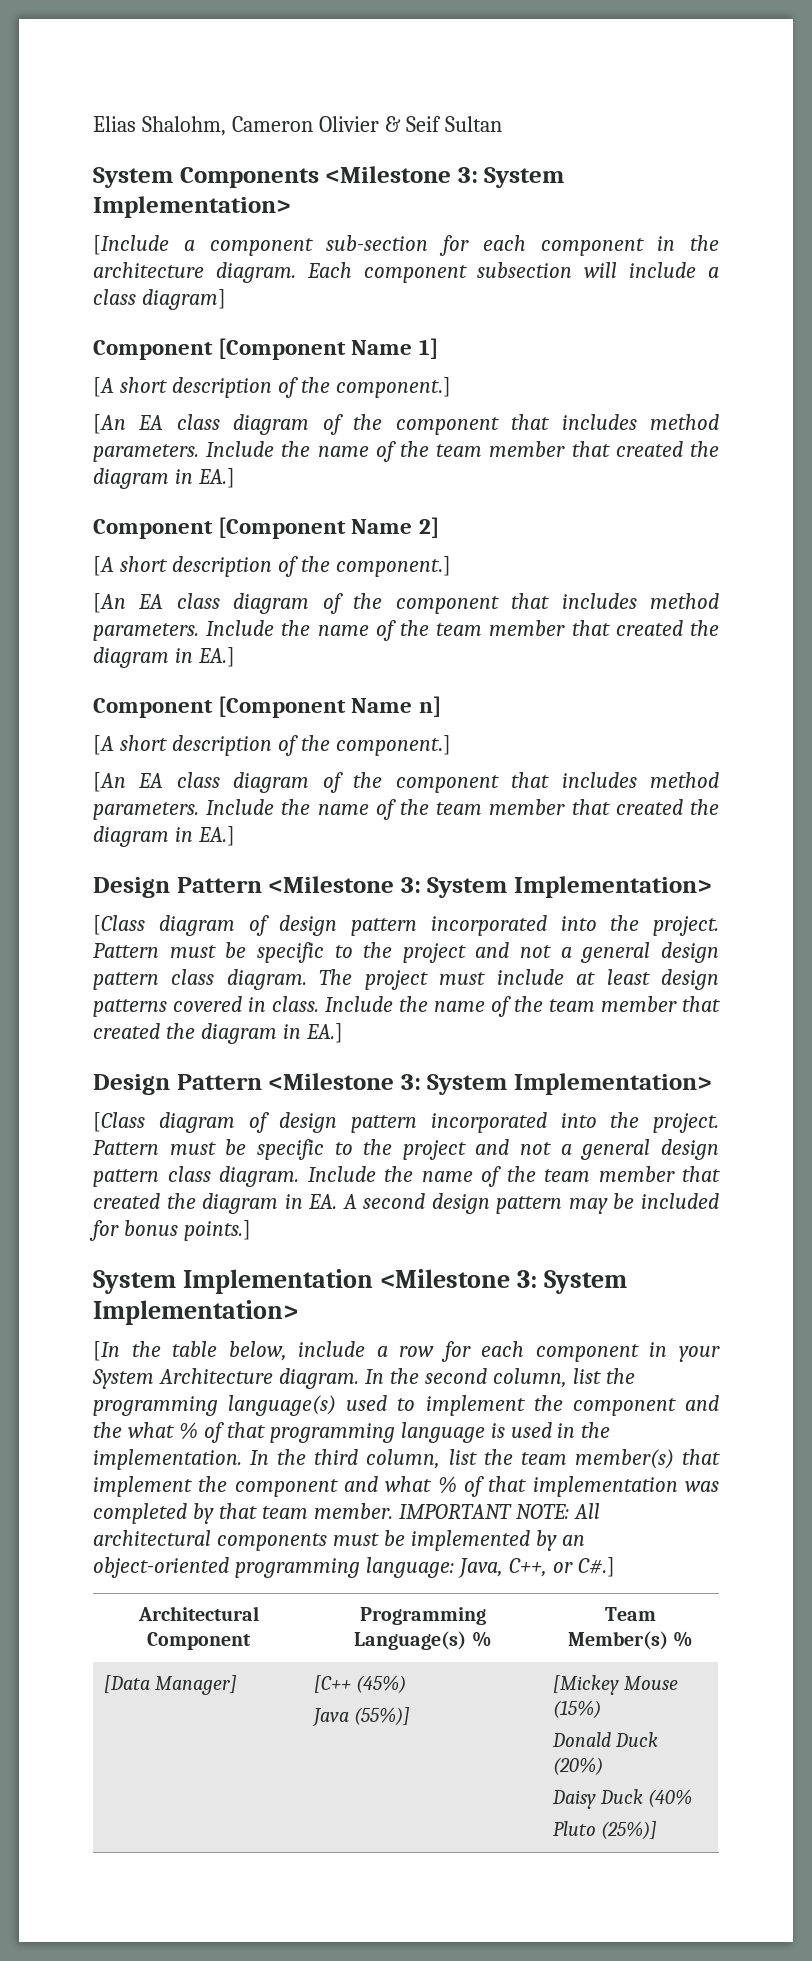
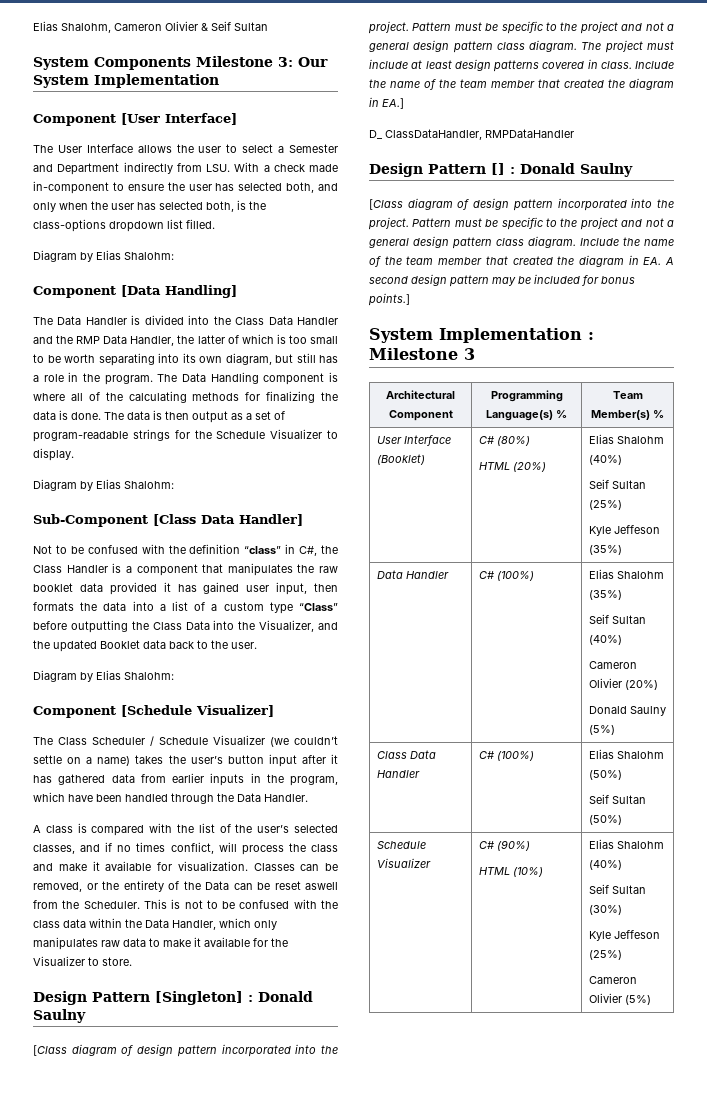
[325,166,565,188] [93,196,291,218] [93,235,719,256] [93,262,719,283] [93,289,226,310] [93,338,438,360] [93,377,451,398] [93,414,719,435] [93,441,719,462] [93,468,235,489] [93,517,439,539] [93,556,451,577] [93,593,719,614] [93,620,719,641] [93,647,235,668] [93,696,441,718] [93,735,451,756] [93,772,719,793] [93,799,719,820] [93,826,235,847] [93,876,713,898] <Milestone 3: System Implementation> // [Include a component sub-section for each component in the architecture diagram. Each component subsection will include a class diagram] // Component [Component Name 1] // [A short description of the component.] // [An EA class diagram of the component that includes method parameters. Include the name of the team member that created the diagram in EA.] // Component [Component Name 2] // [A short description of the component.] // [An EA class diagram of the component that includes method parameters. Include the name of the team member that created the diagram in EA.] // Component [Component Name n] // [A short description of the component.] // [An EA class diagram of the component that includes method parameters. Include the name of the team member that created the diagram in EA.] // Design Pattern <Milestone 3: System Implementation> -> [196,56,328,67] [33,74,219,88] [33,113,237,126] [33,144,338,153] [33,162,338,175] [33,181,338,194] [33,200,266,212] [33,219,215,232] [33,250,174,262] [33,285,237,298] [33,315,339,325] [33,334,338,346] [33,353,338,366] [33,372,338,385] [33,391,338,403] [33,410,285,423] [33,429,338,442] [33,448,74,461] [33,479,174,491] [33,514,303,527] [33,544,338,556] [33,563,338,576] [33,582,338,595] [33,601,338,614] [33,620,338,633] [33,640,257,652] [33,670,174,682] [33,705,274,718] [33,735,338,747] [33,754,338,767] [33,773,338,786] [33,792,308,804] [33,823,339,836] [33,842,338,855] [33,861,338,871] [33,880,338,892] [33,899,339,909] [33,918,277,930] [33,937,288,950] [33,956,132,966] [33,991,313,1005] [33,1009,86,1023] Milestone 3: Our System Implementation // Component [User Interface] // The User Interface allows the user to select a Semester and Department indirectly from LSU. With a check made in-component to ensure the user has selected both, and only when the user has selected both, is the class-options dropdown list filled. // Diagram by Elias Shalohm: // Component [Data Handling] // The Data Handler is divided into the Class Data Handler and the RMP Data Handler, the latter of which is too small to be worth separating into its own diagram, but still has a role in the program. The Data Handling component is where all of the calculating methods for finalizing the data is done. The data is then output as a set of program-readable strings for the Schedule Visualizer to display. // Diagram by Elias Shalohm: // Sub-Component [Class Data Handler] // Not to be confused with the definition “class” in C#, the Class Handler is a component that manipulates the raw booklet data provided it has gained user input, then formats the data into a list of a custom type “Class” before outputting the Class Data into the Visualizer, and the updated Booklet data back to the user. // Diagram by Elias Shalohm: // Component [Schedule Visualizer] // The Class Scheduler / Schedule Visualizer (we couldn’t settle on a name) takes the user’s button input after it has gathered data from earlier inputs in the program, which have been handled through the Data Handler. // A class is compared with the list of the user’s selected classes, and if no times conflict, will process the class and make it available for visualization. Classes can be removed, or the entirety of the Data can be reset aswell from the Scheduler. This is not to be confused with the class data within the Data Handler, which only manipulates raw data to make it available for the Visualizer to store. // Design Pattern [Singleton] : Donald Saulny
[93,1073,713,1095] // Design Pattern <Milestone 3: System Implementation> -> [369,129,574,140] [369,163,633,177] // D_ ClassDataHandler, RMPDataHandler // Design Pattern [] : Donald Saulny
[379,1269,627,1294] [93,1300,298,1325] [93,1341,720,1362] [92,1368,635,1389] [93,1395,719,1416] [93,1422,611,1443] [93,1449,720,1470] [93,1476,719,1497] [93,1503,600,1524] [93,1530,585,1551] [93,1557,615,1578] <Milestone 3: System Implementation> // [In the table below, include a row for each component in your System Architecture diagram. In the second column, list the programming language(s) used to implement the component and the what % of that programming language is used in the implementation. In the third column, list the team member(s) that implement the component and what % of that implementation was completed by that team member. IMPORTANT NOTE: All architectural components must be implemented by an object-oriented programming language: Java, C++, or C#.] -> [588,332,594,340] [369,348,475,360] : Milestone 3
[103,1675,238,1695] [313,1675,407,1693] [311,1707,411,1727] [552,1675,679,1695] [552,1700,601,1718] [551,1732,659,1747] [552,1757,603,1775] [551,1789,693,1809] [552,1821,658,1839] [Data Manager] | [C++ (45%) // Java (55%)] | [Mickey Mouse (15%) // Donald Duck (20%) // Daisy Duck (40% // Pluto (25%)] -> [376,435,451,446] [376,454,425,465] [478,436,530,446] [478,462,546,472] [588,434,664,444] [588,455,622,465] [588,479,646,489] [588,500,622,510] [588,525,660,536] [588,545,622,555] [376,570,449,579] [478,571,534,581] [588,569,664,579] [588,590,622,600] [588,614,646,624] [588,635,622,645] [588,661,637,669] [588,678,658,690] [588,706,666,716] [588,725,615,735] [376,750,436,759] [376,770,420,778] [478,751,534,761] [588,749,664,759] [588,770,622,780] [588,794,646,804] [588,815,622,825] [376,841,426,849] [376,858,431,868] [478,840,530,851] [478,867,543,877] [588,839,664,849] [588,860,622,870] [588,884,646,894] [588,905,622,915] [588,930,660,941] [588,950,622,960] [588,976,637,984] [588,993,651,1005] User Interface (Booklet) | C# (80%) // HTML (20%) | Elias Shalohm (40%) // Seif Sultan (25%) // Kyle Jeffeson (35%) // Data Handler | C# (100%) | Elias Shalohm (35%) // Seif Sultan (40%) // Cameron Olivier (20%) // Donald Saulny (5%) // Class Data Handler | C# (100%) | Elias Shalohm (50%) // Seif Sultan (50%) // Schedule Visualizer | C# (90%) // HTML (10%) | Elias Shalohm (40%) // Seif Sultan (30%) // Kyle Jeffeson (25%) // Cameron Olivier (5%)

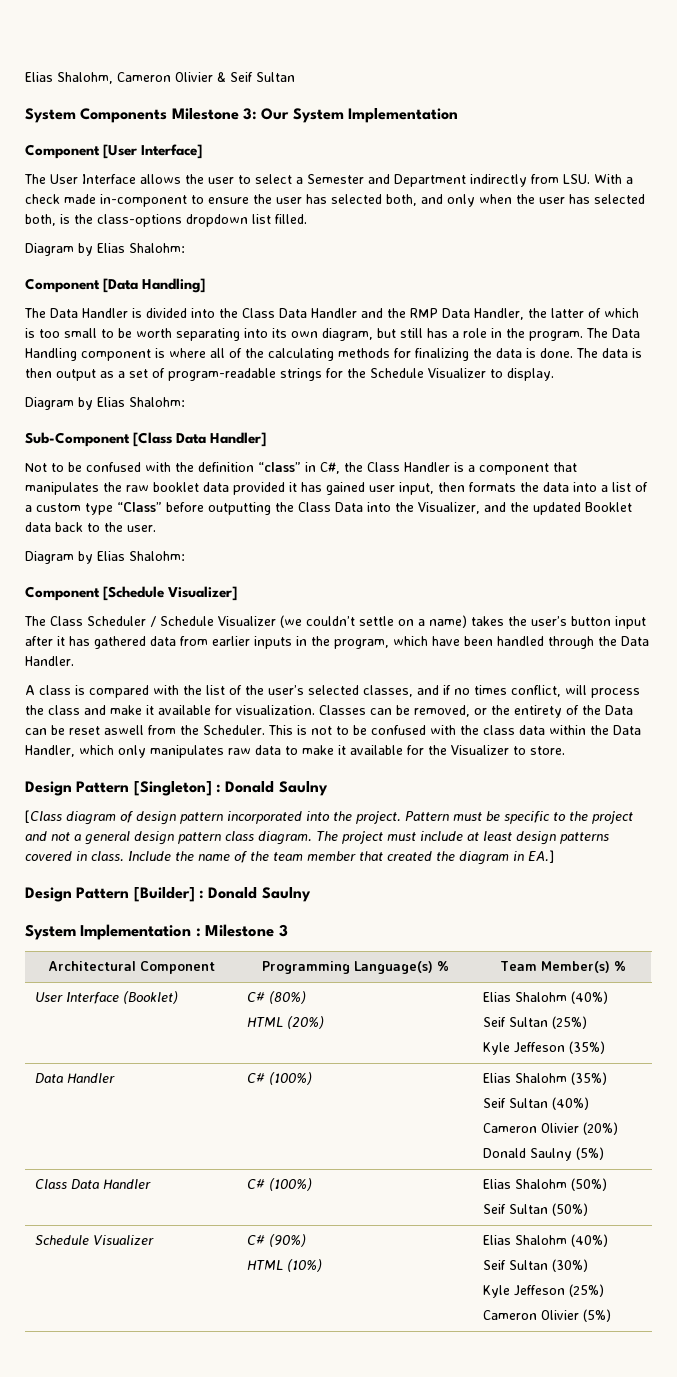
[369,129,574,140] [369,163,633,177] [369,198,674,211] [368,217,674,230] [369,236,674,249] [369,255,674,267] [369,274,635,287] [368,293,410,306] // D_ ClassDataHandler, RMPDataHandler // Design Pattern [] : Donald Saulny // [Class diagram of design pattern incorporated into the project. Pattern must be specific to the project and not a general design pattern class diagram. Include the name of the team member that created the diagram in EA. A second design pattern may be included for bonus points.] -> [25,887,311,902] // Design Pattern [Builder] : Donald Saulny

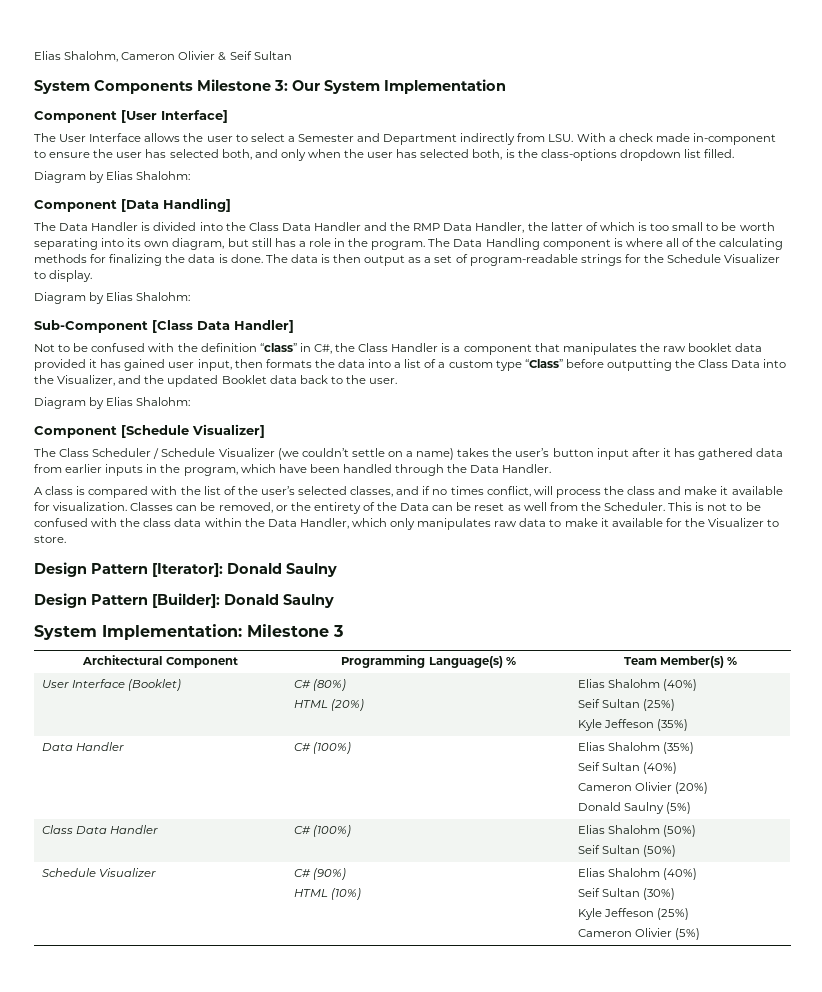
[104,725,144,735] aswell -> [507,502,547,511] as well
[133,781,328,796] [25,810,633,825] [25,831,609,845] [25,850,554,865] [25,887,204,902] [Singleton] : Donald Saulny // [Class diagram of design pattern incorporated into the project. Pattern must be specific to the project and not a general design pattern class diagram. The project must include at least design patterns covered in class. Include the name of the team member that created the diagram in EA.] // Design Pattern [Builder] : -> [152,563,337,577] [34,593,220,608] [Iterator]: Donald Saulny // Design Pattern [Builder]:
[80,924,201,940] Implementation : -> [102,624,242,640] Implementation:

